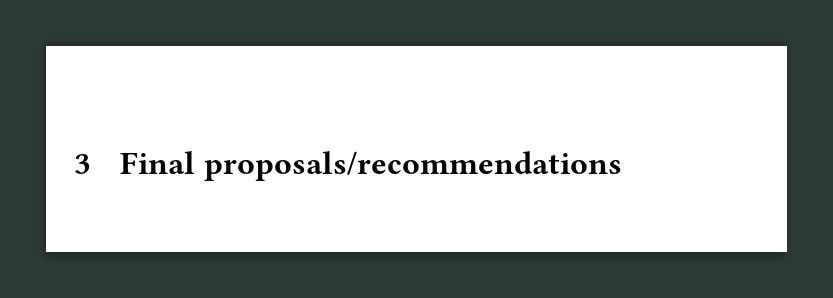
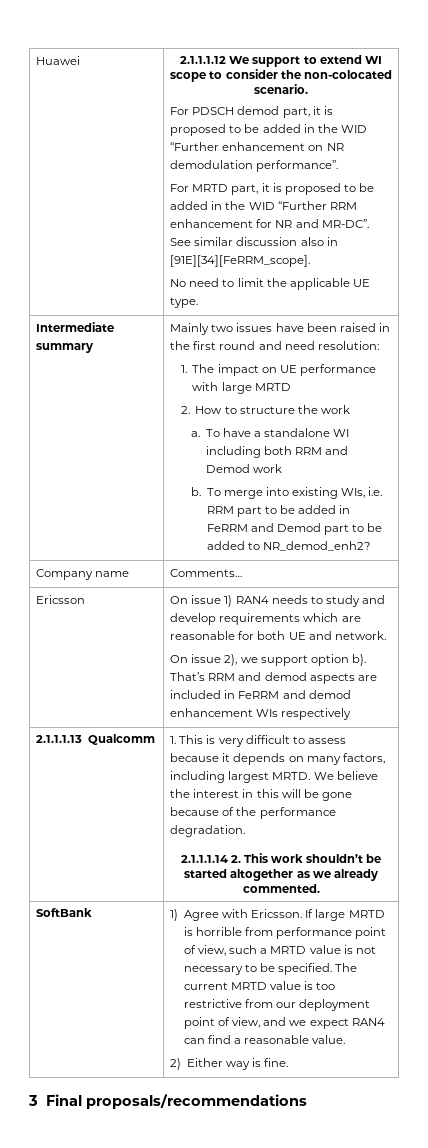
(74, 164) none -> [36,56,81,65] [180,55,382,67] [170,69,392,82] [254,84,308,94] [170,106,333,118] [170,124,367,136] [170,142,344,151] [170,160,339,172] [170,183,374,195] [170,201,357,210] [170,219,369,228] [170,237,338,246] [170,255,311,267] [170,278,370,290] [170,297,199,308] [36,322,115,332] [36,343,94,353] [170,323,390,335] [170,341,379,350] [180,364,376,376] [192,382,291,394] [180,405,350,414] [191,428,350,437] [205,446,349,458] [205,464,282,473] [191,487,383,499] [206,505,351,517] [206,523,383,535] [206,541,372,551] [36,569,130,580] [170,569,243,577] [36,595,86,604] [170,595,385,607] [170,613,361,625] [170,631,386,640] [170,654,366,666] [170,672,377,684] [170,690,351,699] [170,708,352,720] [36,734,155,745] [170,735,346,747] [170,753,385,765] [170,771,378,783] [170,789,352,801] [170,807,336,819] [170,825,246,837] [180,853,382,863] [184,869,378,881] [242,884,320,893] [36,908,93,917] [170,909,385,921] [183,927,387,939] [183,945,376,956] [183,963,358,975] [183,981,336,990] [183,999,371,1011] [183,1017,385,1029] [183,1035,346,1044] [170,1058,289,1070] Huawei | 2.1.1.1.12 We support to extend WI scope to consider the non-colocated scenario. // For PDSCH demod part, it is proposed to be added in the WID “Further enhancement on NR demodulation performance”. // For MRTD part, it is proposed to be added in the WID “Further RRM enhancement for NR and MR-DC”. See similar discussion also in [91E][34][FeRRM_scope]. // No need to limit the applicable UE type. // Intermediate summary | Mainly two issues have been raised in the first round and need resolution: // 1. The impact on UE performance with large MRTD // 2. How to structure the work // a. To have a standalone WI including both RRM and Demod work // b. To merge into existing WIs, i.e. RRM part to be added in FeRRM and Demod part to be added to NR_demod_enh2? // Company name | Comments… // Ericsson | On issue 1) RAN4 needs to study and develop requirements which are reasonable for both UE and network. // On issue 2), we support option b). That’s RRM and demod aspects are included in FeRRM and demod enhancement WIs respectively // 2.1.1.1.13 Qualcomm | 1. This is very difficult to assess because it depends on many factors, including largest MRTD. We believe the interest in this will be gone because of the performance degradation. // 2.1.1.1.14 2. This work shouldn’t be started altogether as we already commented. // SoftBank | 1) Agree with Ericsson. If large MRTD is horrible from performance point of view, such a MRTD value is not necessary to be specified. The current MRTD value is too restrictive from our deployment point of view, and we expect RAN4 can find a reasonable value. // 2) Either way is fine. //

